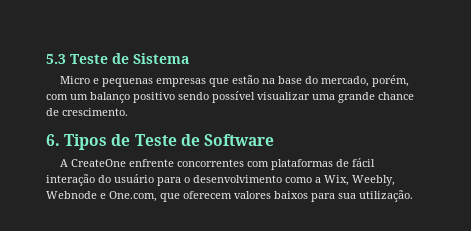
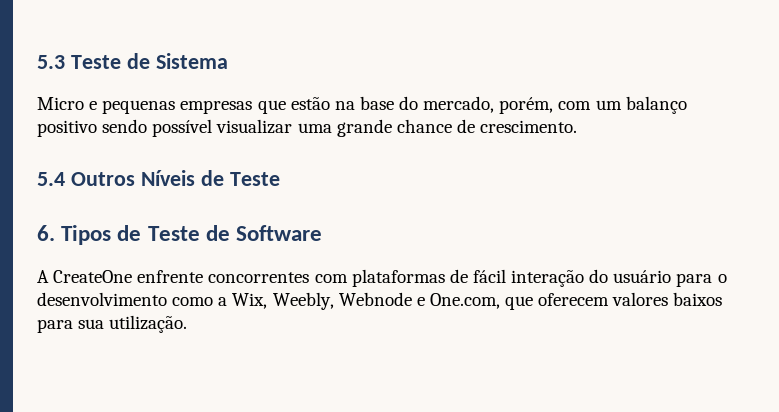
(128, 112) none -> [37,170,280,186] // 5.4 Outros Níveis de Teste

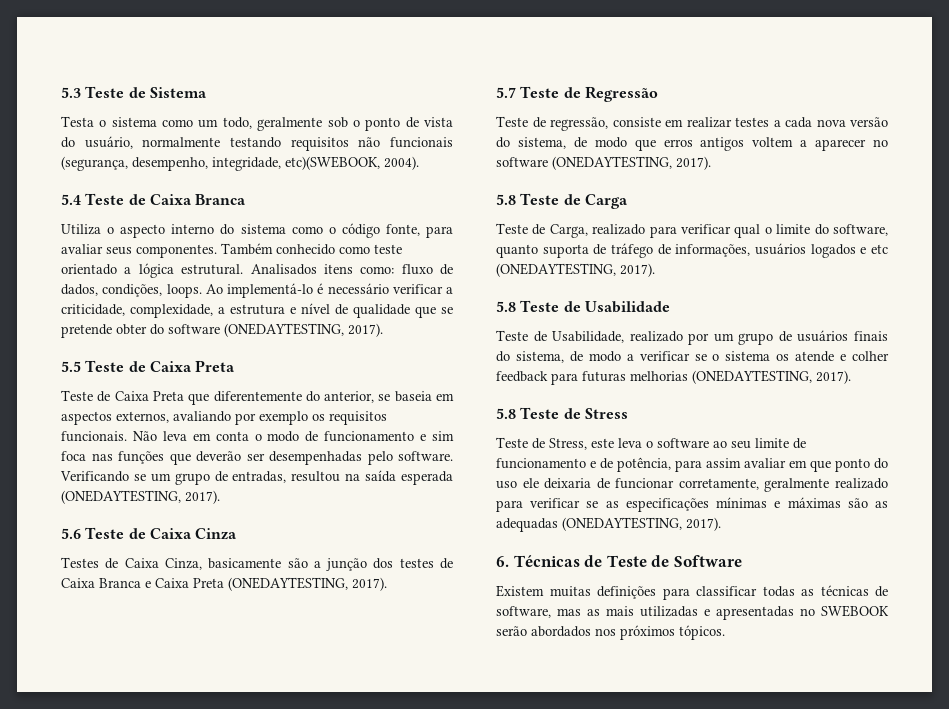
[37,96,687,114] [37,119,578,137] [37,170,280,186] Micro e pequenas empresas que estão na base do mercado, porém, com um balanço positivo sendo possível visualizar uma grande chance de crescimento. // 5.4 Outros Níveis de Teste -> [61,116,454,131] [61,136,453,151] [61,156,419,171] [61,193,247,205] [61,223,454,238] [61,243,402,258] [61,263,453,278] [61,283,453,298] [61,303,453,318] [61,323,383,338] [61,360,236,372] [61,390,455,405] [61,411,387,425] [61,431,454,442] [61,451,453,465] [60,470,454,485] [61,490,220,504] [61,527,238,540] [61,557,454,571] [61,577,387,591] [496,86,658,102] [496,116,888,131] [496,137,888,151] [496,156,711,170] [496,193,628,209] [496,223,888,238] [496,243,888,258] [496,263,655,277] [496,300,670,313] [496,330,888,345] [496,351,889,363] [496,370,851,385] [496,407,628,419] [496,437,806,450] [496,457,888,472] [496,478,888,492] [496,497,888,512] [496,517,721,532] Testa o sistema como um todo, geralmente sob o ponto de vista do usuário, normalmente testando requisitos não funcionais (segurança, desempenho, integridade, etc)(SWEBOOK, 2004). // 5.4 Teste de Caixa Branca // Utiliza o aspecto interno do sistema como o código fonte, para avaliar seus componentes. Também conhecido como teste orientado a lógica estrutural. Analisados itens como: fluxo de dados, condições, loops. Ao implementá-lo é necessário verificar a criticidade, complexidade, a estrutura e nível de qualidade que se pretende obter do software (ONEDAYTESTING, 2017). // 5.5 Teste de Caixa Preta // Teste de Caixa Preta que diferentemente do anterior, se baseia em aspectos externos, avaliando por exemplo os requisitos funcionais. Não leva em conta o modo de funcionamento e sim foca nas funções que deverão ser desempenhadas pelo software. Verificando se um grupo de entradas, resultou na saída esperada (ONEDAYTESTING, 2017). // 5.6 Teste de Caixa Cinza // Testes de Caixa Cinza, basicamente são a junção dos testes de Caixa Branca e Caixa Preta (ONEDAYTESTING, 2017). // 5.7 Teste de Regressão // Teste de regressão, consiste em realizar testes a cada nova versão do sistema, de modo que erros antigos voltem a aparecer no software (ONEDAYTESTING, 2017). // 5.8 Teste de Carga // Teste de Carga, realizado para verificar qual o limite do software, quanto suporta de tráfego de informações, usuários logados e etc (ONEDAYTESTING, 2017). // 5.8 Teste de Usabilidade // Teste de Usabilidade, realizado por um grupo de usuários finais do sistema, de modo a verificar se o sistema os atende e colher feedback para futuras melhorias (ONEDAYTESTING, 2017). // 5.8 Teste de Stress // Teste de Stress, este leva o software ao seu limite de funcionamento e de potência, para assim avaliar em que ponto do uso ele deixaria de funcionar corretamente, geralmente realizado para verificar se as especificações mínimas e máximas são as adequadas (ONEDAYTESTING, 2017).
[61,225,112,245] Tipos -> [513,555,580,567] Técnicas
[37,269,727,287] [37,292,723,310] [37,315,188,333] A CreateOne enfrente concorrentes com plataformas de fácil interação do usuário para o desenvolvimento como a Wix, Weebly, Webnode e One.com, que oferecem valores baixos para sua utilização. -> [496,585,888,600] [496,605,889,620] [496,625,725,640] Existem muitas definições para classificar todas as técnicas de software, mas as mais utilizadas e apresentadas no SWEBOOK serão abordados nos próximos tópicos.

